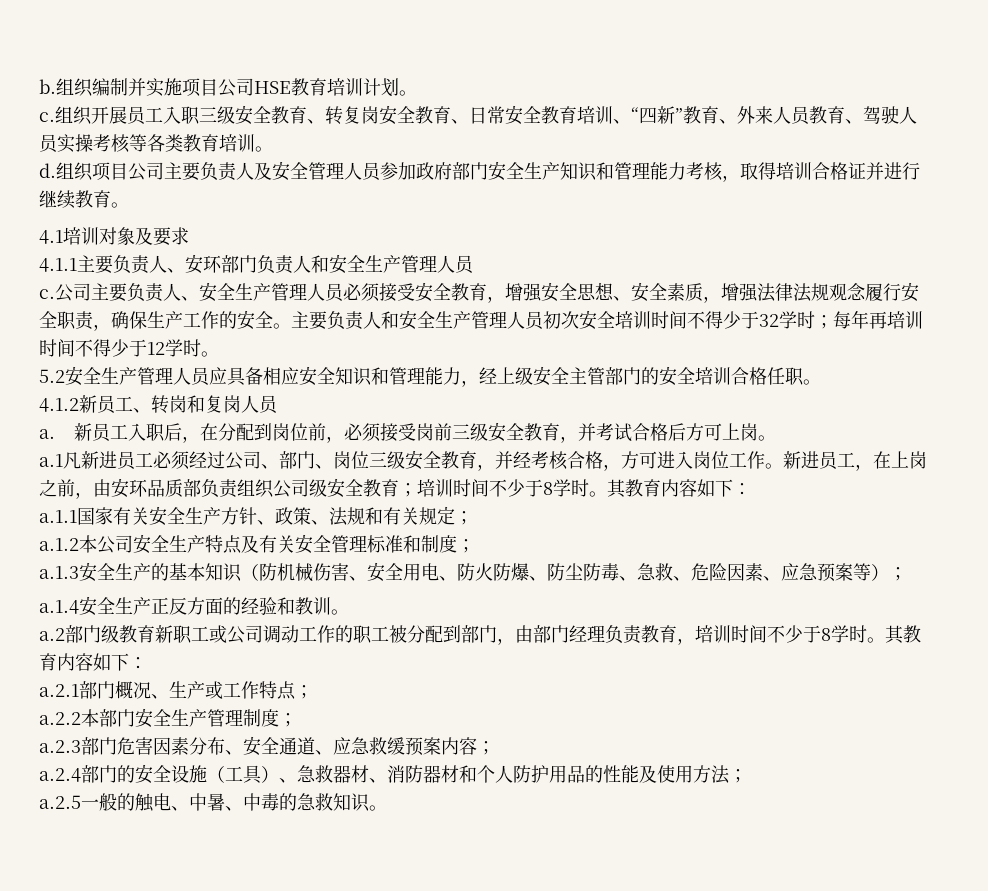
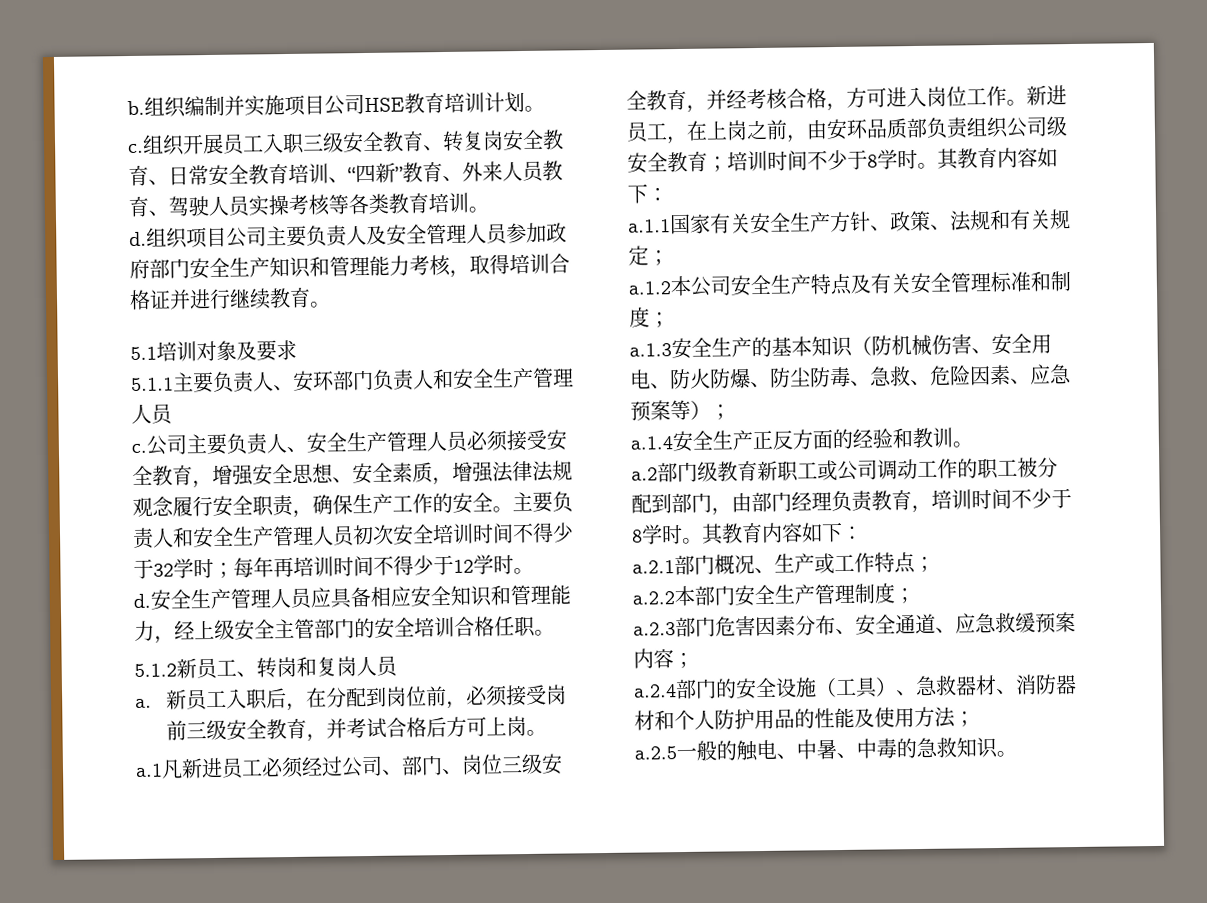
[39,230,63,244] 4.1 -> [130,346,157,361] 5.1
[39,258,77,272] 4.1.1 -> [131,377,174,392] 5.1.1
[39,369,65,383] 5.2 -> [133,593,151,608] d.
[39,398,79,412] 4.1.2 -> [134,663,177,677] 5.1.2

